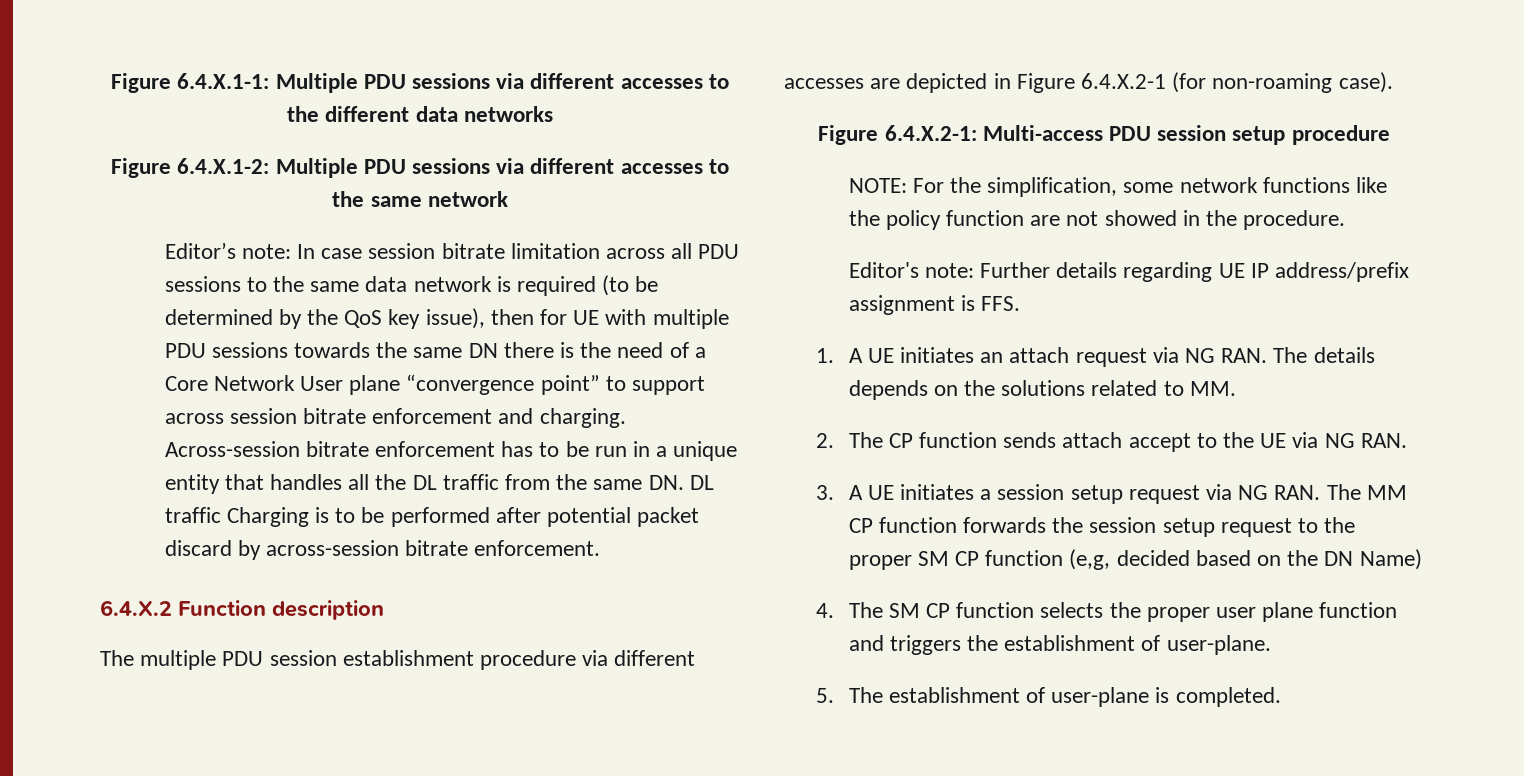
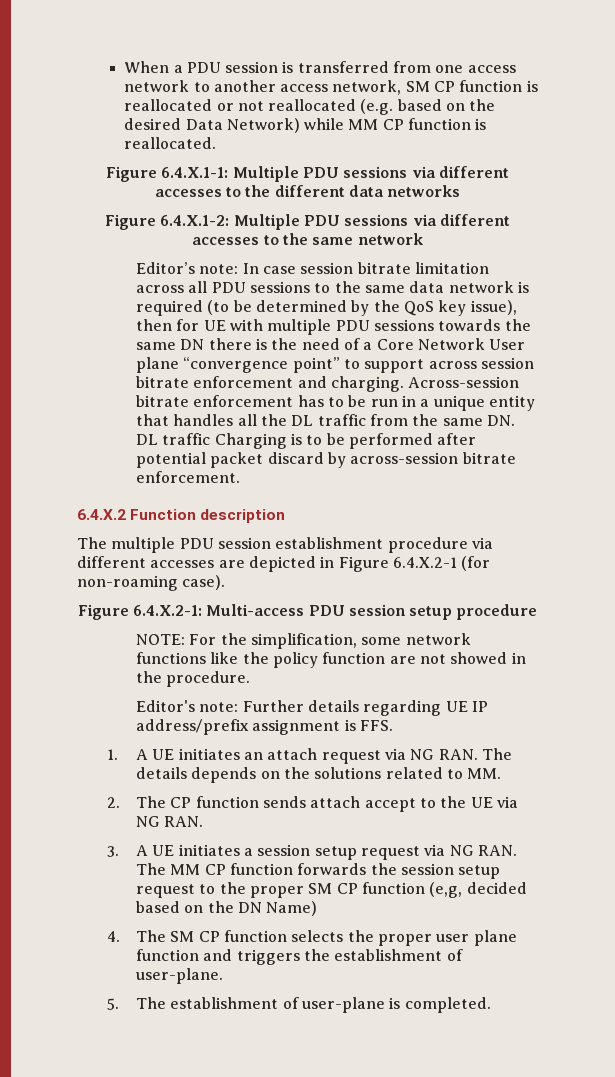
(111, 83) none -> [124,61,516,73] [124,80,538,95] [124,99,496,115] [124,118,487,133] [124,137,217,149] When a PDU session is transferred from one access network to another access network, SM CP function is reallocated or not reallocated (e.g. based on the desired Data Network) while MM CP function is reallocated. //

